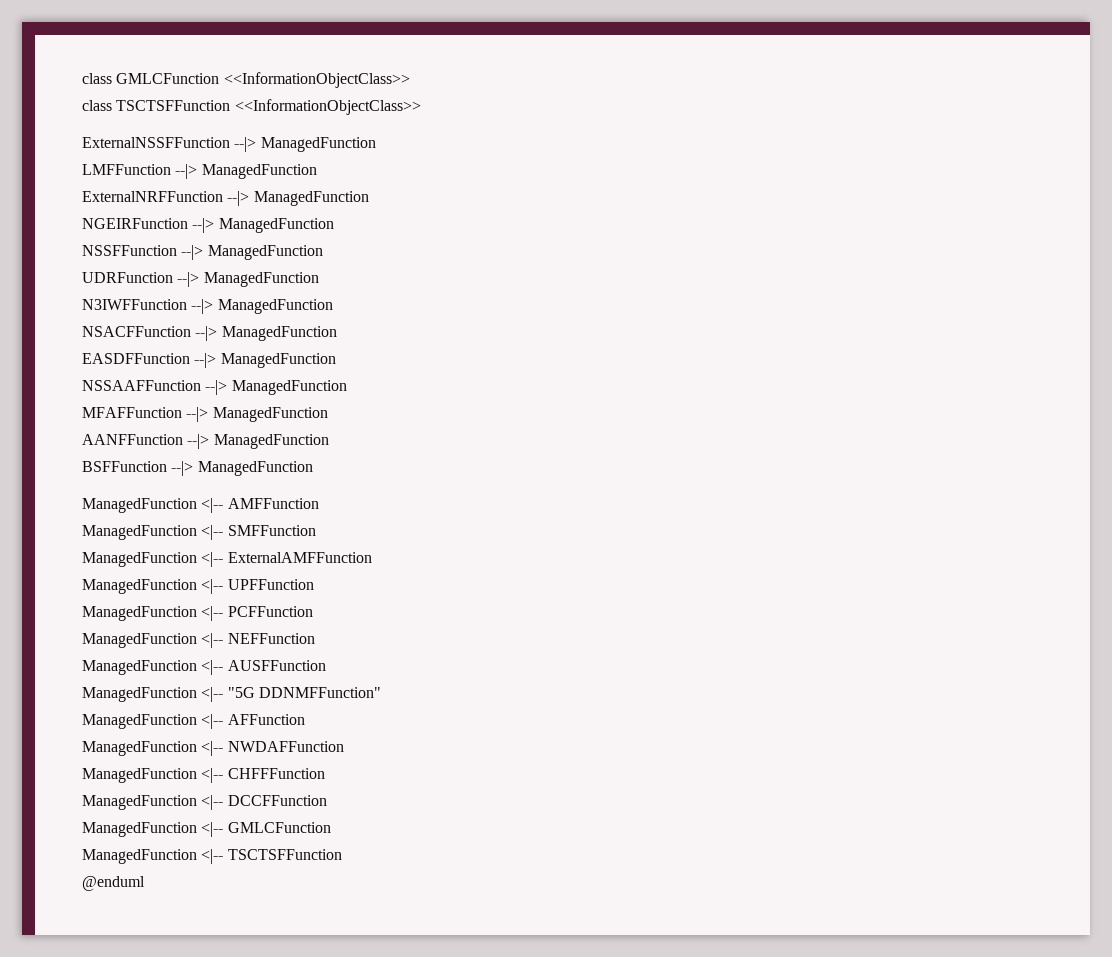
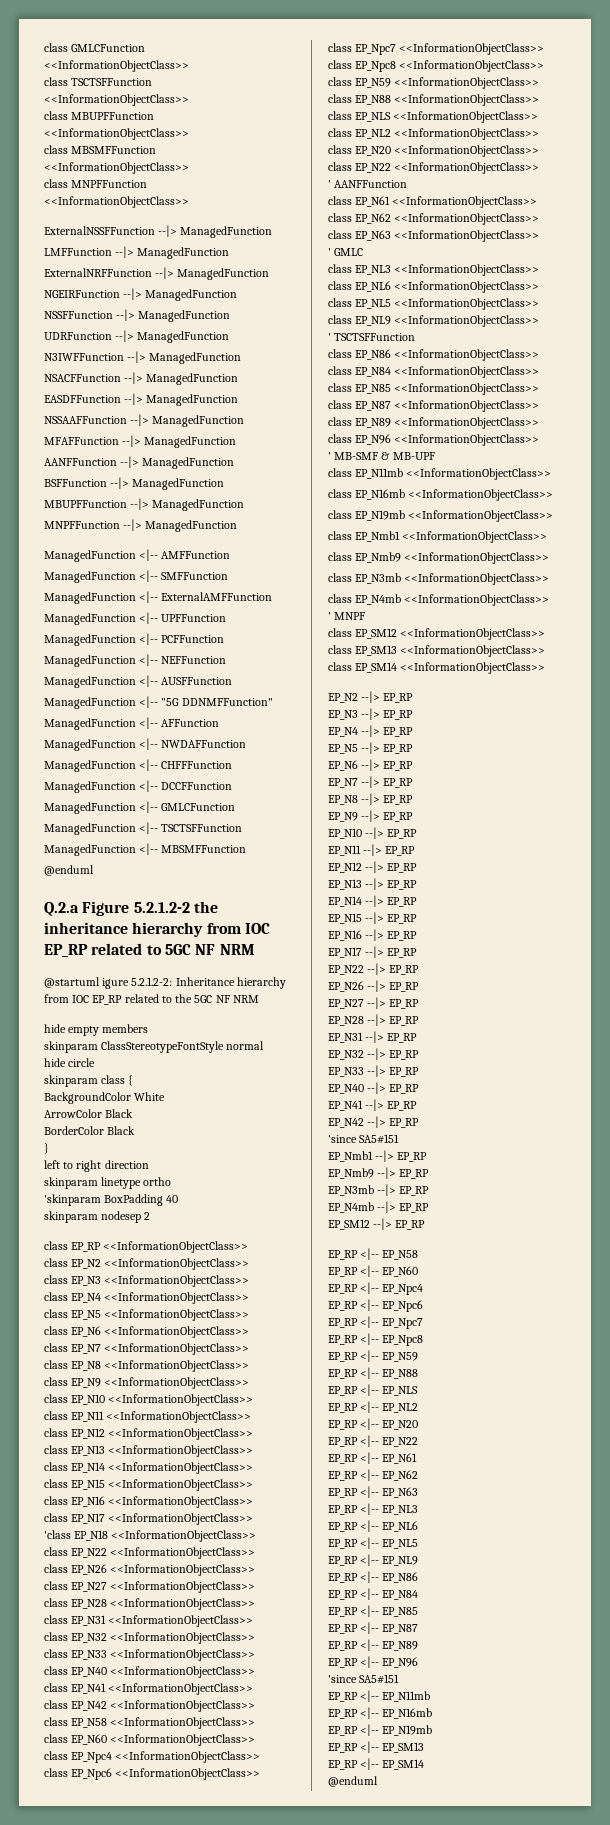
(421, 107) none -> [44,111,155,120] [44,128,189,140] [44,145,157,154] [44,162,189,174] [44,179,148,188] [44,196,189,208] // class MBUPFFunction <<InformationObjectClass>> // class MBSMFFunction <<InformationObjectClass>> // class MNPFFunction <<InformationObjectClass>>
(313, 468) none -> [44,498,245,511] [44,519,238,532] // MBUPFFunction --|> ManagedFunction // MNPFFunction --|> ManagedFunction
(342, 854) none -> [44,843,247,856] [44,865,94,876] [44,901,218,916] [44,922,270,937] [44,943,255,957] [44,977,286,989] [44,994,259,1005] [44,1024,149,1036] [44,1041,265,1053] [44,1058,96,1067] [44,1075,134,1087] [44,1092,166,1104] [44,1109,134,1118] [44,1126,136,1135] [44,1143,49,1154] [44,1160,149,1172] [44,1177,172,1189] [44,1194,179,1206] [44,1211,151,1223] [44,1241,249,1253] [44,1258,250,1270] [44,1275,250,1287] [44,1292,250,1304] [44,1309,250,1321] [44,1326,250,1338] [44,1343,250,1355] [44,1360,250,1372] [44,1377,250,1389] [44,1394,254,1406] [44,1411,252,1423] [44,1428,254,1440] [44,1445,254,1457] [44,1462,254,1474] [44,1479,254,1491] [44,1496,254,1508] [44,1513,254,1525] [44,1530,257,1542] [44,1547,256,1559] [44,1564,256,1576] [44,1581,256,1593] [44,1598,256,1610] [44,1615,254,1627] [44,1632,256,1644] [44,1649,256,1661] [44,1666,256,1678] [44,1683,254,1695] [44,1700,256,1712] [44,1717,256,1729] [44,1734,256,1746] [44,1751,261,1763] [44,1768,261,1780] [328,43,545,55] [328,60,545,72] [328,77,540,89] [328,94,540,106] [328,111,539,123] [328,128,540,140] [328,145,540,157] [328,162,540,174] [328,180,408,188] [328,196,538,208] [328,213,540,225] [328,230,540,242] [328,248,364,256] [328,264,540,276] [328,281,540,293] [328,298,540,310] [328,315,540,327] [328,333,416,341] [328,349,540,361] [328,366,540,378] [328,383,540,395] [328,400,540,412] [328,417,540,429] [328,434,540,446] [328,452,435,460] [328,468,552,480] [328,489,554,501] [328,510,554,522] [328,531,548,543] [328,552,550,564] [328,573,550,585] [328,594,550,606] [328,612,366,620] [328,628,546,640] [328,645,546,657] [328,662,546,674] [328,691,414,703] [328,708,414,720] [328,725,414,737] [328,742,414,754] [328,759,414,771] [328,776,414,788] [328,793,414,805] [328,810,414,822] [328,827,418,839] [328,844,416,856] [328,861,418,873] [328,878,418,890] [328,895,418,907] [328,912,418,924] [328,929,418,941] [328,946,418,958] [328,963,420,975] [328,980,420,992] [328,997,420,1009] [328,1014,420,1026] [328,1031,418,1043] [328,1048,420,1060] [328,1065,420,1077] [328,1082,420,1094] [328,1099,418,1111] [328,1116,420,1128] [328,1134,400,1144] [328,1150,428,1162] [328,1167,430,1179] [328,1184,430,1196] [328,1201,430,1213] [328,1218,426,1230] [328,1248,419,1260] [328,1265,419,1277] [328,1282,424,1295] [328,1299,424,1312] [328,1316,424,1329] [328,1333,424,1346] [328,1350,419,1362] [328,1367,419,1379] [328,1384,419,1396] [328,1401,419,1413] [328,1418,419,1430] [328,1435,419,1447] [328,1452,418,1464] [328,1469,419,1481] [328,1486,419,1498] [328,1503,419,1515] [328,1520,419,1532] [328,1537,419,1549] [328,1554,419,1566] [328,1571,419,1583] [328,1588,419,1600] [328,1605,419,1617] [328,1622,419,1634] [328,1639,419,1651] [328,1656,419,1668] [328,1674,400,1684] [328,1690,431,1702] [328,1707,433,1719] [328,1724,433,1736] [328,1741,425,1753] [328,1758,425,1770] // ManagedFunction <|-- MBSMFFunction // @enduml // Q.2.a Figure 5.2.1.2-2 the inheritance hierarchy from IOC EP_RP related to 5GC NF NRM // @startuml igure 5.2.1.2-2: Inheritance hierarchy from IOC EP_RP related to the 5GC NF NRM // hide empty members // skinparam ClassStereotypeFontStyle normal // hide circle // skinparam class { // BackgroundColor White // ArrowColor Black // BorderColor Black // } // left to right direction // skinparam linetype ortho // 'skinparam BoxPadding 40 // skinparam nodesep 2 // class EP_RP <<InformationObjectClass>> // class EP_N2 <<InformationObjectClass>> // class EP_N3 <<InformationObjectClass>> // class EP_N4 <<InformationObjectClass>> // class EP_N5 <<InformationObjectClass>> // class EP_N6 <<InformationObjectClass>> // class EP_N7 <<InformationObjectClass>> // class EP_N8 <<InformationObjectClass>> // class EP_N9 <<InformationObjectClass>> // class EP_N10 <<InformationObjectClass>> // class EP_N11 <<InformationObjectClass>> // class EP_N12 <<InformationObjectClass>> // class EP_N13 <<InformationObjectClass>> // class EP_N14 <<InformationObjectClass>> // class EP_N15 <<InformationObjectClass>> // class EP_N16 <<InformationObjectClass>> // class EP_N17 <<InformationObjectClass>> // 'class EP_N18 <<InformationObjectClass>> // class EP_N22 <<InformationObjectClass>> // class EP_N26 <<InformationObjectClass>> // class EP_N27 <<InformationObjectClass>> // class EP_N28 <<InformationObjectClass>> // class EP_N31 <<InformationObjectClass>> // class EP_N32 <<InformationObjectClass>> // class EP_N33 <<InformationObjectClass>> // class EP_N40 <<InformationObjectClass>> // class EP_N41 <<InformationObjectClass>> // class EP_N42 <<InformationObjectClass>> // class EP_N58 <<InformationObjectClass>> // class EP_N60 <<InformationObjectClass>> // class EP_Npc4 <<InformationObjectClass>> // class EP_Npc6 <<InformationObjectClass>> // class EP_Npc7 <<InformationObjectClass>> // class EP_Npc8 <<InformationObjectClass>> // class EP_N59 <<InformationObjectClass>> // class EP_N88 <<InformationObjectClass>> // class EP_NLS <<InformationObjectClass>> // class EP_NL2 <<InformationObjectClass>> // class EP_N20 <<InformationObjectClass>> // class EP_N22 <<InformationObjectClass>> // ' AANFFunction // class EP_N61 <<InformationObjectClass>> // class EP_N62 <<InformationObjectClass>> // class EP_N63 <<InformationObjectClass>> // ' GMLC // class EP_NL3 <<InformationObjectClass>> // class EP_NL6 <<InformationObjectClass>> // class EP_NL5 <<InformationObjectClass>> // class EP_NL9 <<InformationObjectClass>> // ' TSCTSFFunction // class EP_N86 <<InformationObjectClass>> // class EP_N84 <<InformationObjectClass>> // class EP_N85 <<InformationObjectClass>> // class EP_N87 <<InformationObjectClass>> // class EP_N89 <<InformationObjectClass>> // class EP_N96 <<InformationObjectClass>> // ' MB-SMF & MB-UPF // class EP_N11mb <<InformationObjectClass>> // class EP_N16mb <<InformationObjectClass>> // class EP_N19mb <<InformationObjectClass>> // class EP_Nmb1 <<InformationObjectClass>> // class EP_Nmb9 <<InformationObjectClass>> // class EP_N3mb <<InformationObjectClass>> // class EP_N4mb <<InformationObjectClass>> // ' MNPF // class EP_SM12 <<InformationObjectClass>> // class EP_SM13 <<InformationObjectClass>> // class EP_SM14 <<InformationObjectClass>> // EP_N2 --|> EP_RP // EP_N3 --|> EP_RP // EP_N4 --|> EP_RP // EP_N5 --|> EP_RP // EP_N6 --|> EP_RP // EP_N7 --|> EP_RP // EP_N8 --|> EP_RP // EP_N9 --|> EP_RP // EP_N10 --|> EP_RP // EP_N11 --|> EP_RP // EP_N12 --|> EP_RP // EP_N13 --|> EP_RP // EP_N14 --|> EP_RP // EP_N15 --|> EP_RP // EP_N16 --|> EP_RP // EP_N17 --|> EP_RP // EP_N22 --|> EP_RP // EP_N26 --|> EP_RP // EP_N27 --|> EP_RP // EP_N28 --|> EP_RP // EP_N31 --|> EP_RP // EP_N32 --|> EP_RP // EP_N33 --|> EP_RP // EP_N40 --|> EP_RP // EP_N41 --|> EP_RP // EP_N42 --|> EP_RP // 'since SA5#151 // EP_Nmb1 --|> EP_RP // EP_Nmb9 --|> EP_RP // EP_N3mb --|> EP_RP // EP_N4mb --|> EP_RP // EP_SM12 --|> EP_RP // EP_RP <|-- EP_N58 // EP_RP <|-- EP_N60 // EP_RP <|-- EP_Npc4 // EP_RP <|-- EP_Npc6 // EP_RP <|-- EP_Npc7 // EP_RP <|-- EP_Npc8 // EP_RP <|-- EP_N59 // EP_RP <|-- EP_N88 // EP_RP <|-- EP_NLS // EP_RP <|-- EP_NL2 // EP_RP <|-- EP_N20 // EP_RP <|-- EP_N22 // EP_RP <|-- EP_N61 // EP_RP <|-- EP_N62 // EP_RP <|-- EP_N63 // EP_RP <|-- EP_NL3 // EP_RP <|-- EP_NL6 // EP_RP <|-- EP_NL5 // EP_RP <|-- EP_NL9 // EP_RP <|-- EP_N86 // EP_RP <|-- EP_N84 // EP_RP <|-- EP_N85 // EP_RP <|-- EP_N87 // EP_RP <|-- EP_N89 // EP_RP <|-- EP_N96 // 'since SA5#151 // EP_RP <|-- EP_N11mb // EP_RP <|-- EP_N16mb // EP_RP <|-- EP_N19mb // EP_RP <|-- EP_SM13 // EP_RP <|-- EP_SM14

